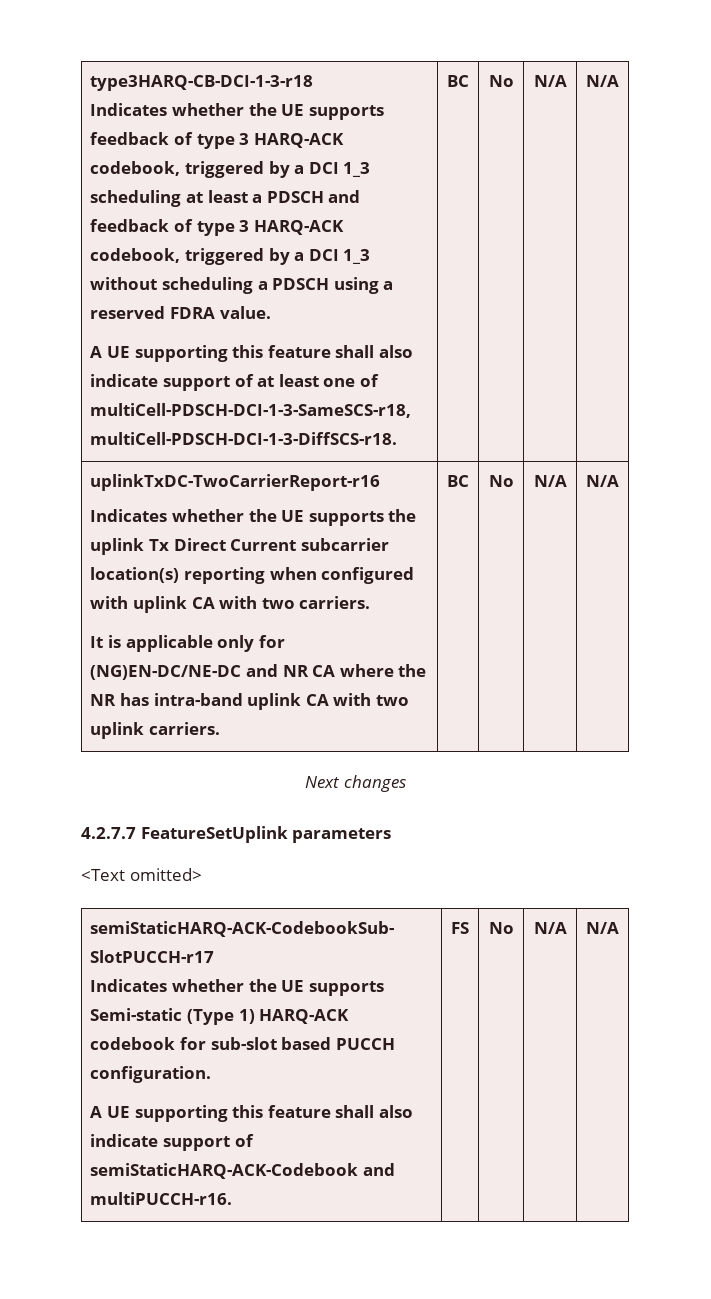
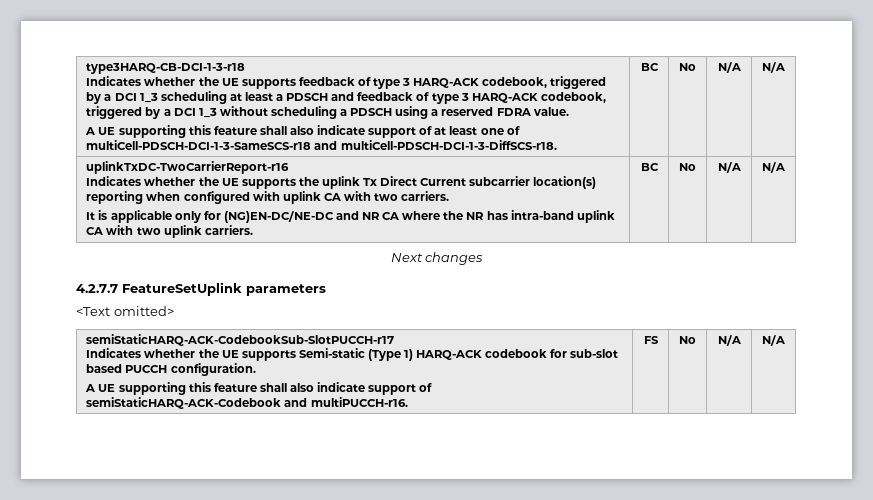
[90,403,412,418] multiCell-PDSCH-DCI-1-3-SameSCS-r18, -> [86,140,338,150] multiCell-PDSCH-DCI-1-3-SameSCS-r18 and

